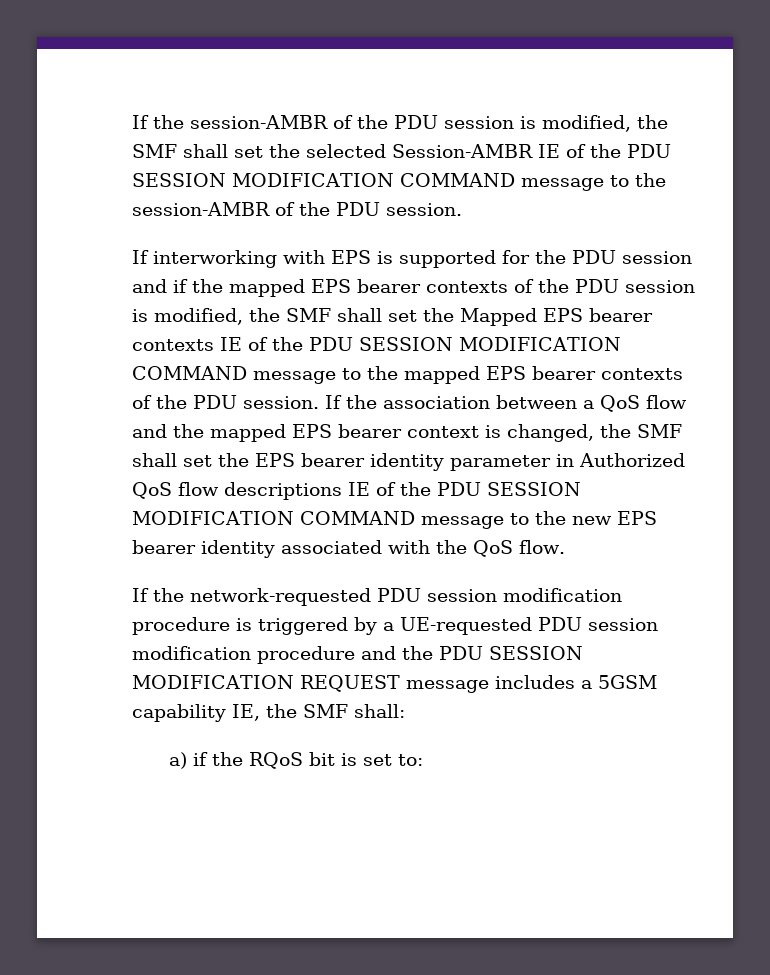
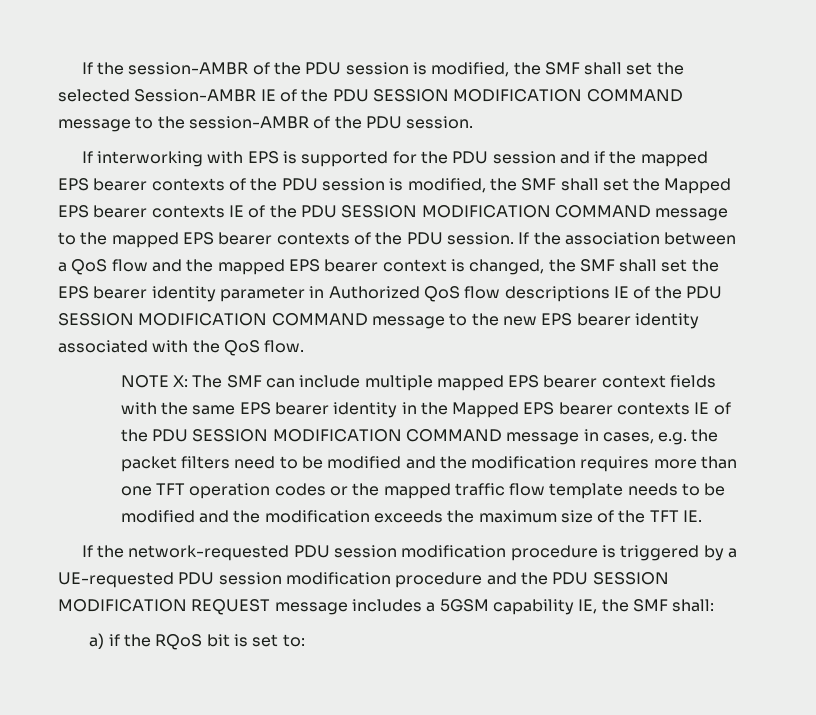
(565, 547) none -> [120,375,717,391] [120,402,731,418] [120,429,719,445] [120,456,738,472] [120,483,726,499] [120,510,703,523] // NOTE X: The SMF can include multiple mapped EPS bearer context fields with the same EPS bearer identity in the Mapped EPS bearer contexts IE of the PDU SESSION MODIFICATION COMMAND message in cases, e.g. the packet filters need to be modified and the modification requires more than one TFT operation codes or the mapped traffic flow template needs to be modified and the modification exceeds the maximum size of the TFT IE.

